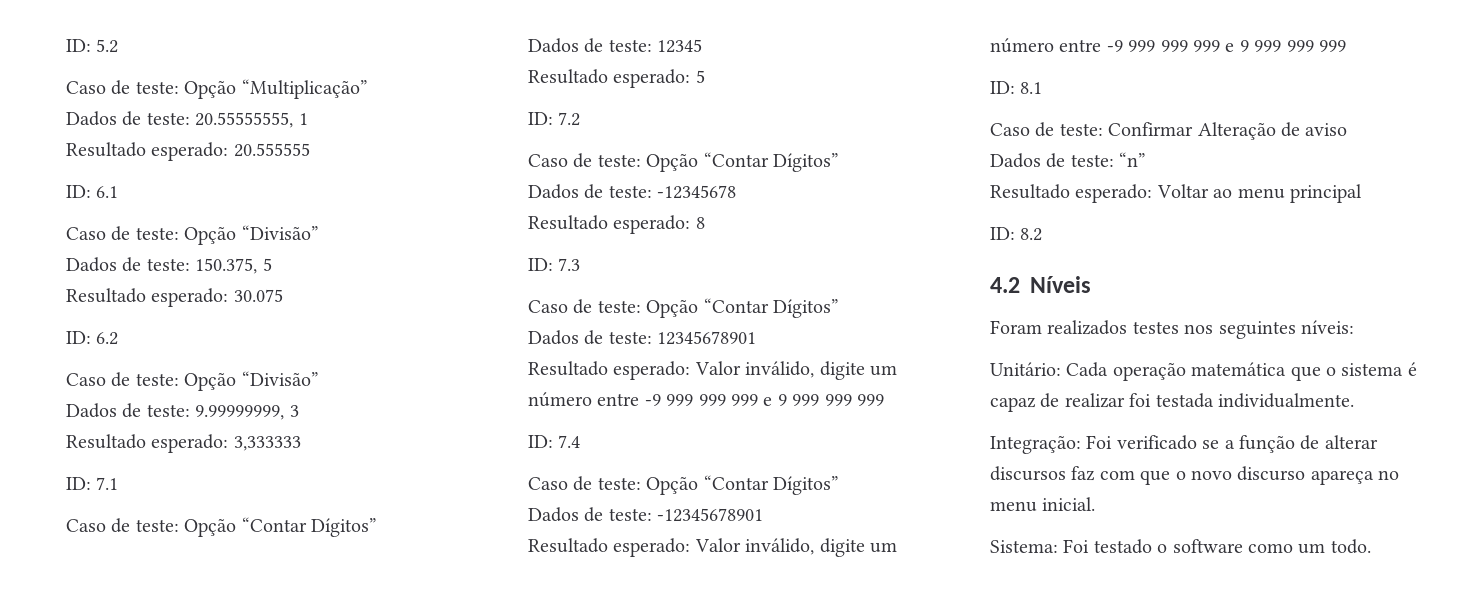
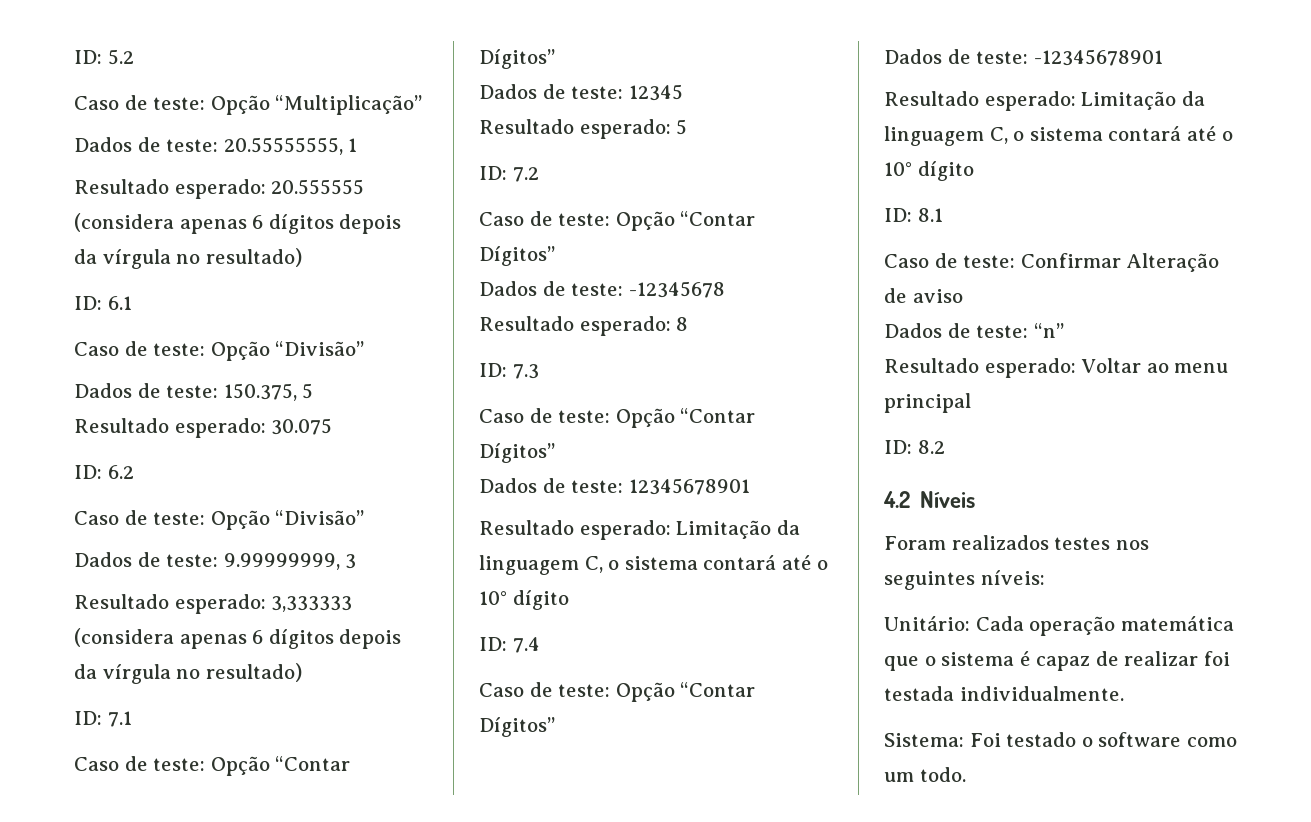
(310, 150) none -> [74,213,402,234] [74,248,302,269] (considera apenas 6 dígitos depois da vírgula no resultado)
(301, 443) none -> [74,628,402,649] [74,663,302,684] (considera apenas 6 dígitos depois da vírgula no resultado)
[694,361,897,380] [528,392,884,407] Valor inválido, digite um número entre -9 999 999 999 e 9 999 999 999 -> [676,520,800,539] [479,555,829,575] [479,590,569,610] Limitação da linguagem C, o sistema contará até o 10° dígito
[694,538,897,557] [990,38,1346,53] Valor inválido, digite um número entre -9 999 999 999 e 9 999 999 999 -> [1081,91,1205,110] [884,126,1234,146] [884,161,974,181] Limitação da linguagem C, o sistema contará até o 10° dígito
[990,435,1378,454] [990,466,1400,485] [990,497,1096,512] // Integração: Foi verificado se a função de alterar discursos faz com que o novo discurso apareça no menu inicial. -> (1124, 693) none

